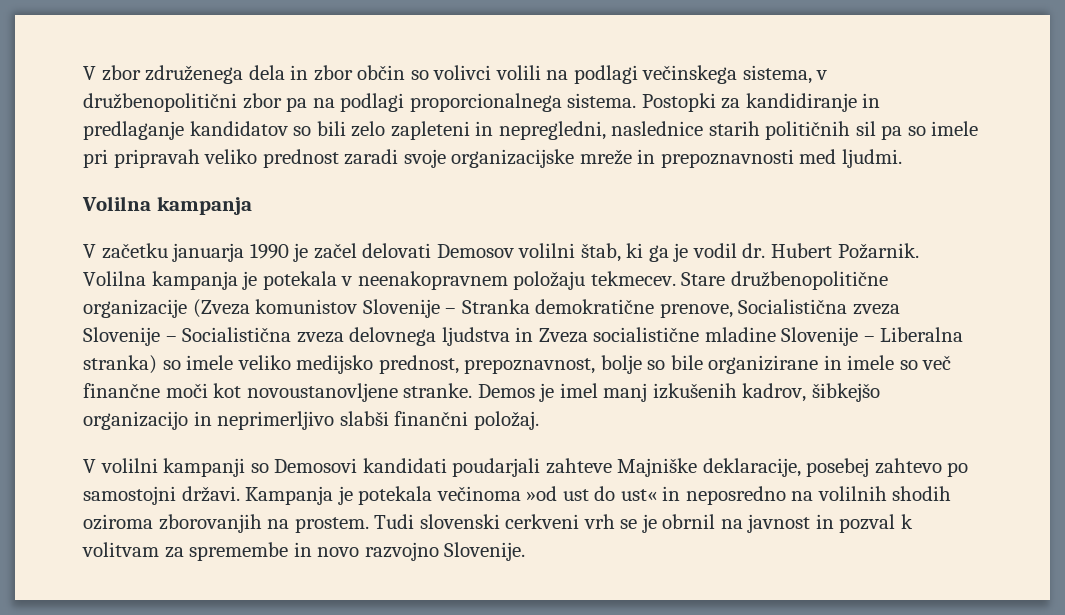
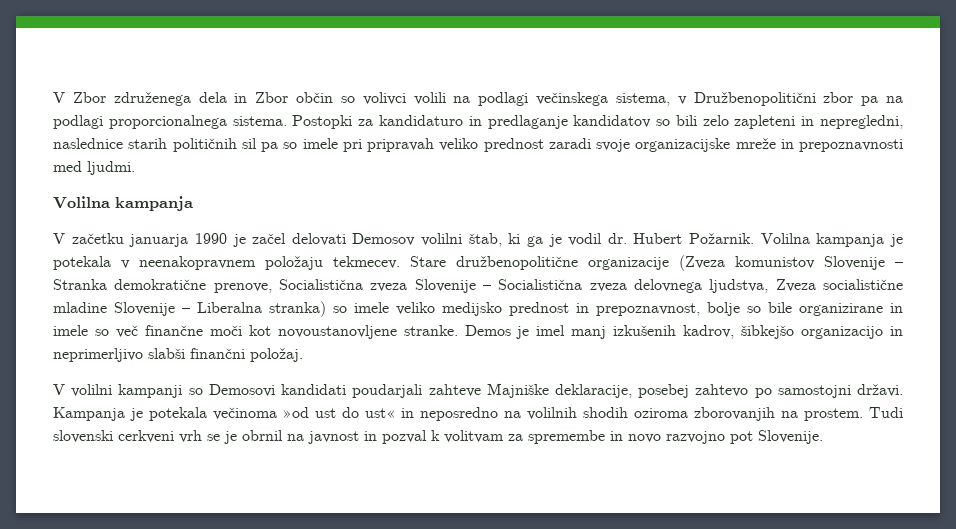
[83,65,141,81] V zbor -> [53,92,106,103] V Zbor
[313,65,353,81] zbor -> [255,92,289,103] Zbor
[83,93,237,112] družbenopolitični -> [693,92,816,106] Družbenopolitični
[745,93,857,112] kandidiranje -> [378,115,463,126] kandidaturo
[441,327,534,346] ljudstva in -> [709,279,769,293] ljudstva,
[378,355,459,374] prednost, -> [509,302,589,316] prednost in
(439, 551) none -> [730,431,753,444] pot

